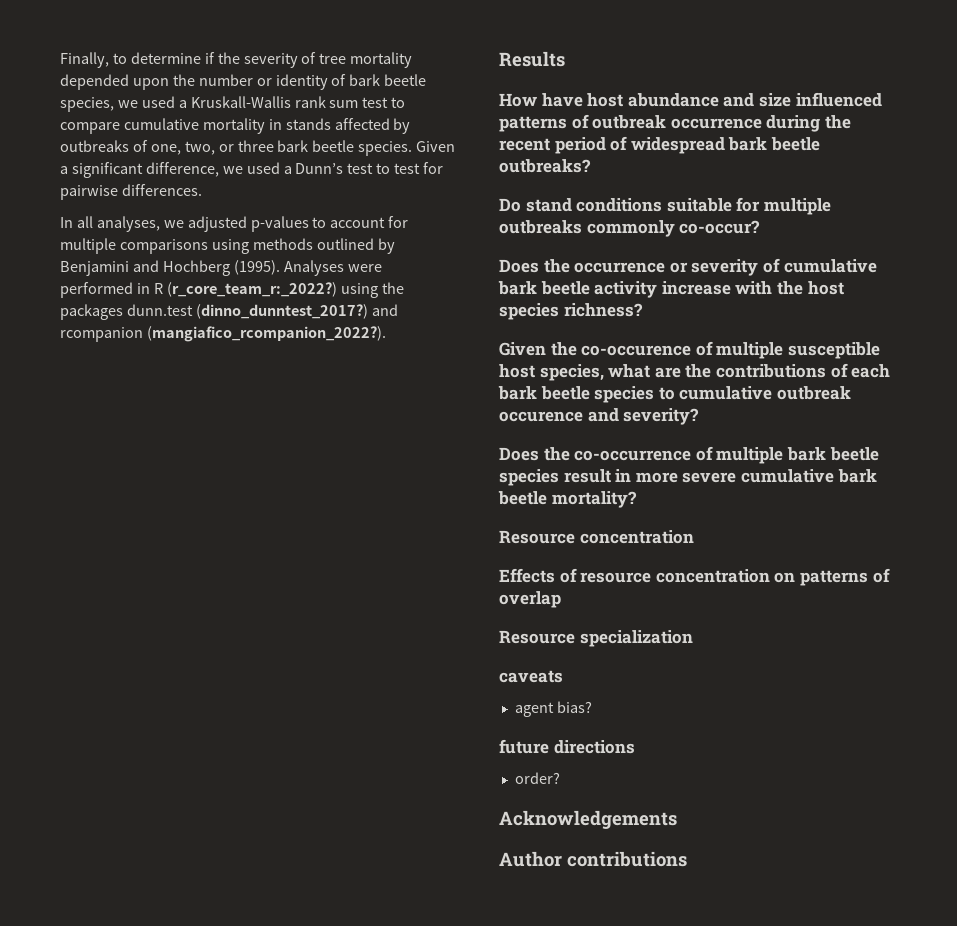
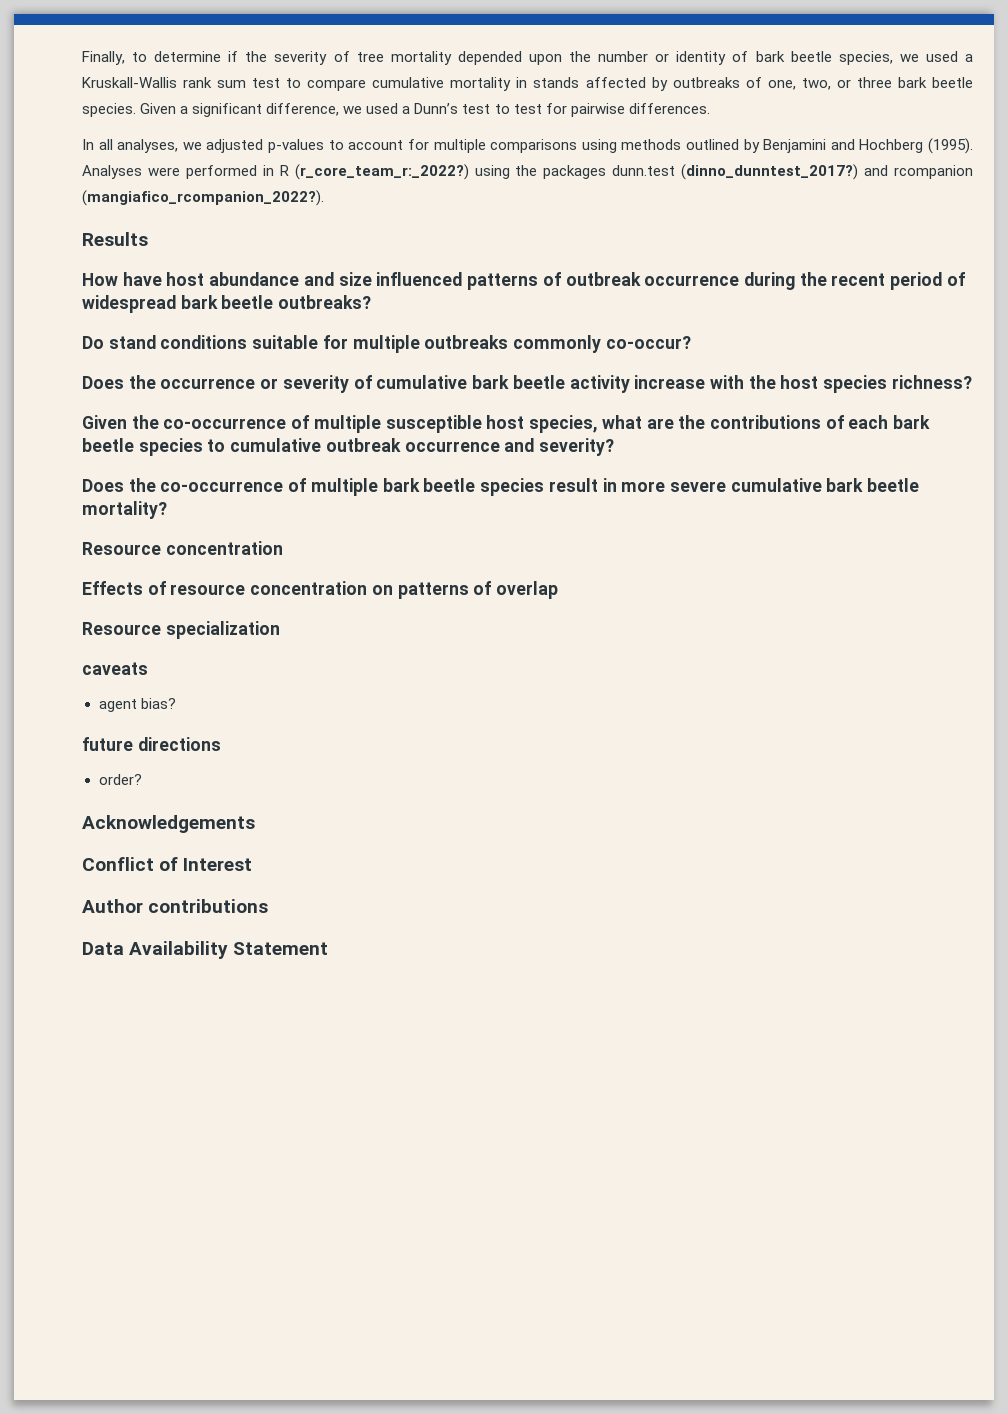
[581,345,692,356] co-occurence -> [163,418,287,429] co-occurrence
[499,411,583,422] occurence -> [404,441,500,452] occurrence
(677, 819) none -> [82,857,253,871] // Conflict of Interest
(687, 859) none -> [82,941,329,959] // Data Availability Statement

